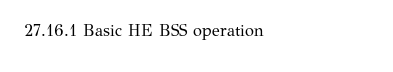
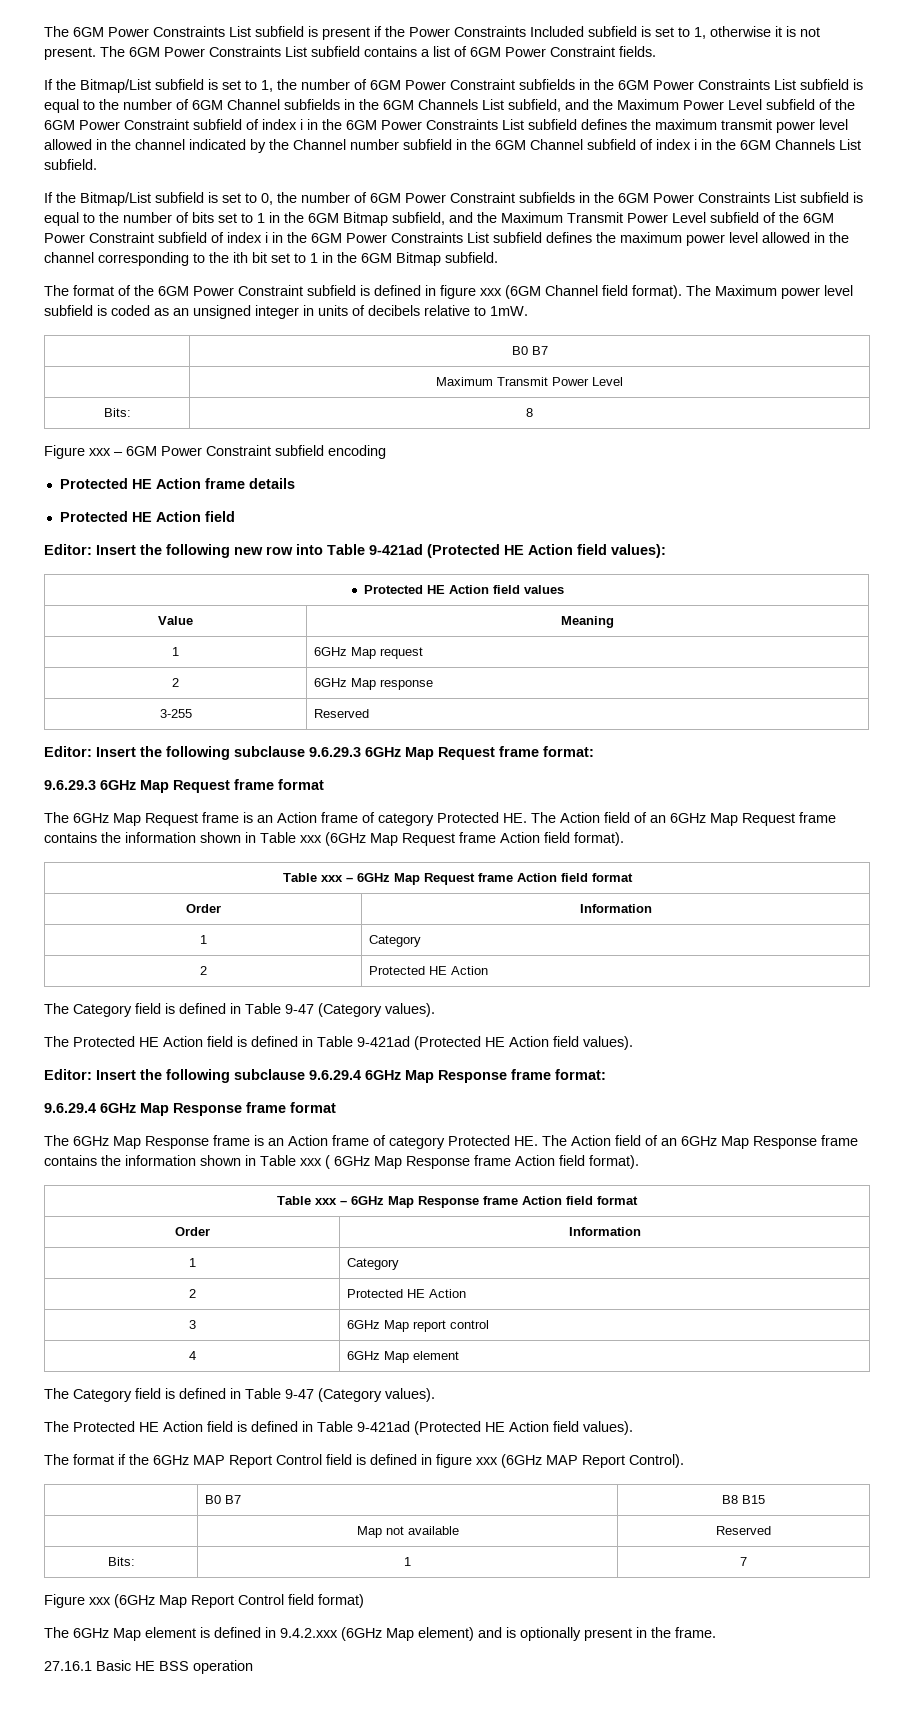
(24, 30) none -> [44,26,820,40] [44,46,656,60] [44,79,863,93] [44,99,855,113] [44,119,848,133] [44,139,861,153] [44,159,97,170] [44,192,863,206] [44,212,834,226] [44,232,849,246] [44,252,498,266] [44,285,853,299] [44,305,528,319] [511,346,548,355] [436,377,623,386] [103,408,131,417] [526,408,533,417] [44,445,386,459] [59,478,295,489] [59,511,235,522] [44,544,666,558] [363,585,564,594] [158,616,193,625] [561,616,614,628] [172,647,179,656] [313,647,423,659] [172,678,179,687] [313,678,433,690] [159,709,192,718] [313,709,369,718] [44,746,594,760] [44,779,324,793] [44,812,836,826] [44,832,624,846] [282,873,633,885] [185,904,221,913] [579,904,652,913] [199,935,207,944] [368,935,421,947] [199,966,207,975] [368,966,488,975] [44,1003,435,1017] [44,1036,633,1050] [44,1069,606,1083] [44,1102,336,1116] [44,1135,858,1149] [44,1155,639,1169] [277,1196,638,1208] [174,1227,210,1236] [568,1227,641,1236] [188,1258,196,1267] [346,1258,399,1270] [188,1289,196,1298] [346,1289,466,1298] [188,1320,196,1329] [346,1320,489,1332] [188,1351,196,1360] [346,1351,459,1363] [44,1388,435,1402] [44,1421,633,1435] [44,1454,684,1468] [204,1495,241,1504] [722,1495,765,1504] [356,1526,459,1538] [716,1526,771,1535] [107,1557,135,1566] [404,1557,412,1566] [740,1557,747,1566] [44,1594,364,1608] [44,1627,716,1641] The 6GM Power Constraints List subfield is present if the Power Constraints Included subfield is set to 1, otherwise it is not present. The 6GM Power Constraints List subfield contains a list of 6GM Power Constraint fields. // If the Bitmap/List subfield is set to 1, the number of 6GM Power Constraint subfields in the 6GM Power Constraints List subfield is equal to the number of 6GM Channel subfields in the 6GM Channels List subfield, and the Maximum Power Level subfield of the 6GM Power Constraint subfield of index i in the 6GM Power Constraints List subfield defines the maximum transmit power level allowed in the channel indicated by the Channel number subfield in the 6GM Channel subfield of index i in the 6GM Channels List subfield. // If the Bitmap/List subfield is set to 0, the number of 6GM Power Constraint subfields in the 6GM Power Constraints List subfield is equal to the number of bits set to 1 in the 6GM Bitmap subfield, and the Maximum Transmit Power Level subfield of the 6GM Power Constraint subfield of index i in the 6GM Power Constraints List subfield defines the maximum power level allowed in the channel corresponding to the ith bit set to 1 in the 6GM Bitmap subfield. // The format of the 6GM Power Constraint subfield is defined in figure xxx (6GM Channel field format). The Maximum power level subfield is coded as an unsigned integer in units of decibels relative to 1mW. // | B0 B7 // | Maximum Transmit Power Level // Bits: | 8 // Figure xxx – 6GM Power Constraint subfield encoding // Protected HE Action frame details // Protected HE Action field // Editor: Insert the following new row into Table 9-421ad (Protected HE Action field values): // Protected HE Action field values // Value | Meaning // 1 | 6GHz Map request // 2 | 6GHz Map response // 3-255 | Reserved // Editor: Insert the following subclause 9.6.29.3 6GHz Map Request frame format: // 9.6.29.3 6GHz Map Request frame format // The 6GHz Map Request frame is an Action frame of category Protected HE. The Action field of an 6GHz Map Request frame contains the information shown in Table xxx (6GHz Map Request frame Action field format). // Table xxx – 6GHz Map Request frame Action field format // Order | Information // 1 | Category // 2 | Protected HE Action // The Category field is defined in Table 9-47 (Category values). // The Protected HE Action field is defined in Table 9-421ad (Protected HE Action field values). // Editor: Insert the following subclause 9.6.29.4 6GHz Map Response frame format: // 9.6.29.4 6GHz Map Response frame format // The 6GHz Map Response frame is an Action frame of category Protected HE. The Action field of an 6GHz Map Response frame contains the information shown in Table xxx ( 6GHz Map Response frame Action field format). // Table xxx – 6GHz Map Response frame Action field format // Order | Information // 1 | Category // 2 | Protected HE Action // 3 | 6GHz Map report control // 4 | 6GHz Map element // The Category field is defined in Table 9-47 (Category values). // The Protected HE Action field is defined in Table 9-421ad (Protected HE Action field values). // The format if the 6GHz MAP Report Control field is defined in figure xxx (6GHz MAP Report Control). // | B0 B7 | B8 B15 // | Map not available | Reserved // Bits: | 1 | 7 // Figure xxx (6GHz Map Report Control field format) // The 6GHz Map element is defined in 9.4.2.xxx (6GHz Map element) and is optionally present in the frame. //

